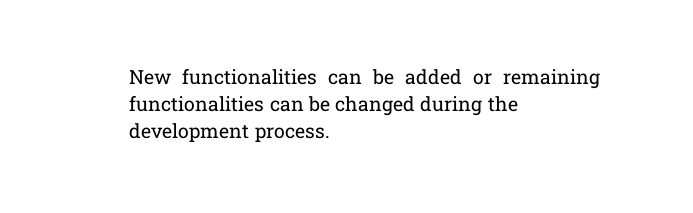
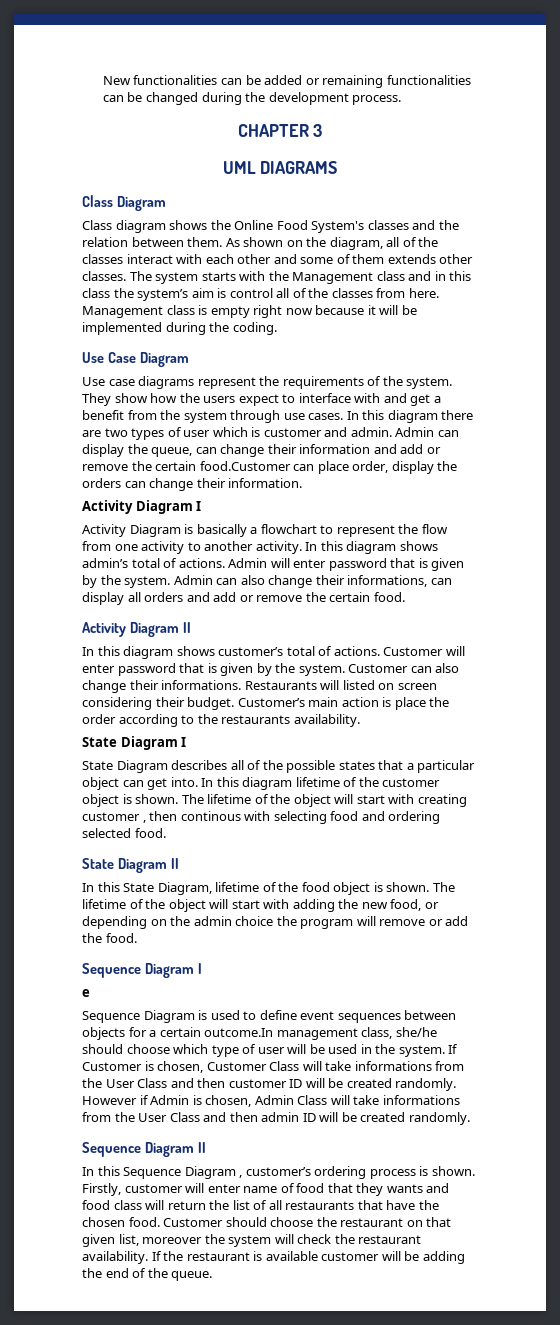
(330, 134) none -> [237,124,323,137] [222,161,338,174] [82,195,166,211] [82,220,459,233] [82,237,439,250] [82,254,474,264] [82,271,472,284] [82,288,439,301] [82,305,417,318] [82,322,277,335] [82,352,189,367] [82,376,453,389] [82,393,441,406] [82,410,474,423] [82,427,459,440] [82,444,441,457] [82,461,458,474] [82,478,303,491] [82,500,202,514] [82,524,448,537] [82,541,438,554] [82,558,465,571] [82,575,452,588] [82,592,405,605] [82,622,191,637] [82,646,465,659] [82,663,460,676] [82,680,437,693] [82,697,450,710] [82,714,360,727] [82,736,187,750] [82,760,476,773] [82,777,441,790] [82,794,467,807] [82,811,441,824] [82,828,166,838] [82,858,179,873] [82,882,455,895] [82,899,439,912] [82,916,469,929] [82,933,137,943] [82,963,202,978] [82,989,90,997] [82,1010,457,1023] [82,1027,437,1040] [82,1044,459,1057] [82,1061,465,1073] [82,1078,457,1091] [82,1095,460,1107] [82,1112,470,1125] [82,1142,206,1157] [82,1166,475,1179] [82,1183,450,1196] [82,1200,439,1210] [82,1217,452,1227] [82,1234,422,1247] [82,1251,465,1264] [82,1268,213,1281] // CHAPTER 3 // UML DIAGRAMS // Class Diagram // Class diagram shows the Online Food System's classes and the relation between them. As shown on the diagram, all of the classes interact with each other and some of them extends other classes. The system starts with the Management class and in this class the system’s aim is control all of the classes from here. Management class is empty right now because it will be implemented during the coding. // Use Case Diagram // Use case diagrams represent the requirements of the system. They show how the users expect to interface with and get a benefit from the system through use cases. In this diagram there are two types of user which is customer and admin. Admin can display the queue, can change their information and add or remove the certain food.Customer can place order, display the orders can change their information. // Activity Diagram I // Activity Diagram is basically a flowchart to represent the flow from one activity to another activity. In this diagram shows admin’s total of actions. Admin will enter password that is given by the system. Admin can also change their informations, can display all orders and add or remove the certain food. // Activity Diagram II // In this diagram shows customer’s total of actions. Customer will enter password that is given by the system. Customer can also change their informations. Restaurants will listed on screen considering their budget. Customer’s main action is place the order according to the restaurants availability. // State Diagram I // State Diagram describes all of the possible states that a particular object can get into. In this diagram lifetime of the customer object is shown. The lifetime of the object will start with creating customer , then continous with selecting food and ordering selected food. // State Diagram II // In this State Diagram, lifetime of the food object is shown. The lifetime of the object will start with adding the new food, or depending on the admin choice the program will remove or add the food. // Sequence Diagram I // e // Sequence Diagram is used to define event sequences between objects for a certain outcome.In management class, she/he should choose which type of user will be used in the system. If Customer is chosen, Customer Class will take informations from the User Class and then customer ID will be created randomly. However if Admin is chosen, Admin Class will take informations from the User Class and then admin ID will be created randomly. // Sequence Diagram II // In this Sequence Diagram , customer’s ordering process is shown. Firstly, customer will enter name of food that they wants and food class will return the list of all restaurants that have the chosen food. Customer should choose the restaurant on that given list, moreover the system will check the restaurant availability. If the restaurant is available customer will be adding the end of the queue.

